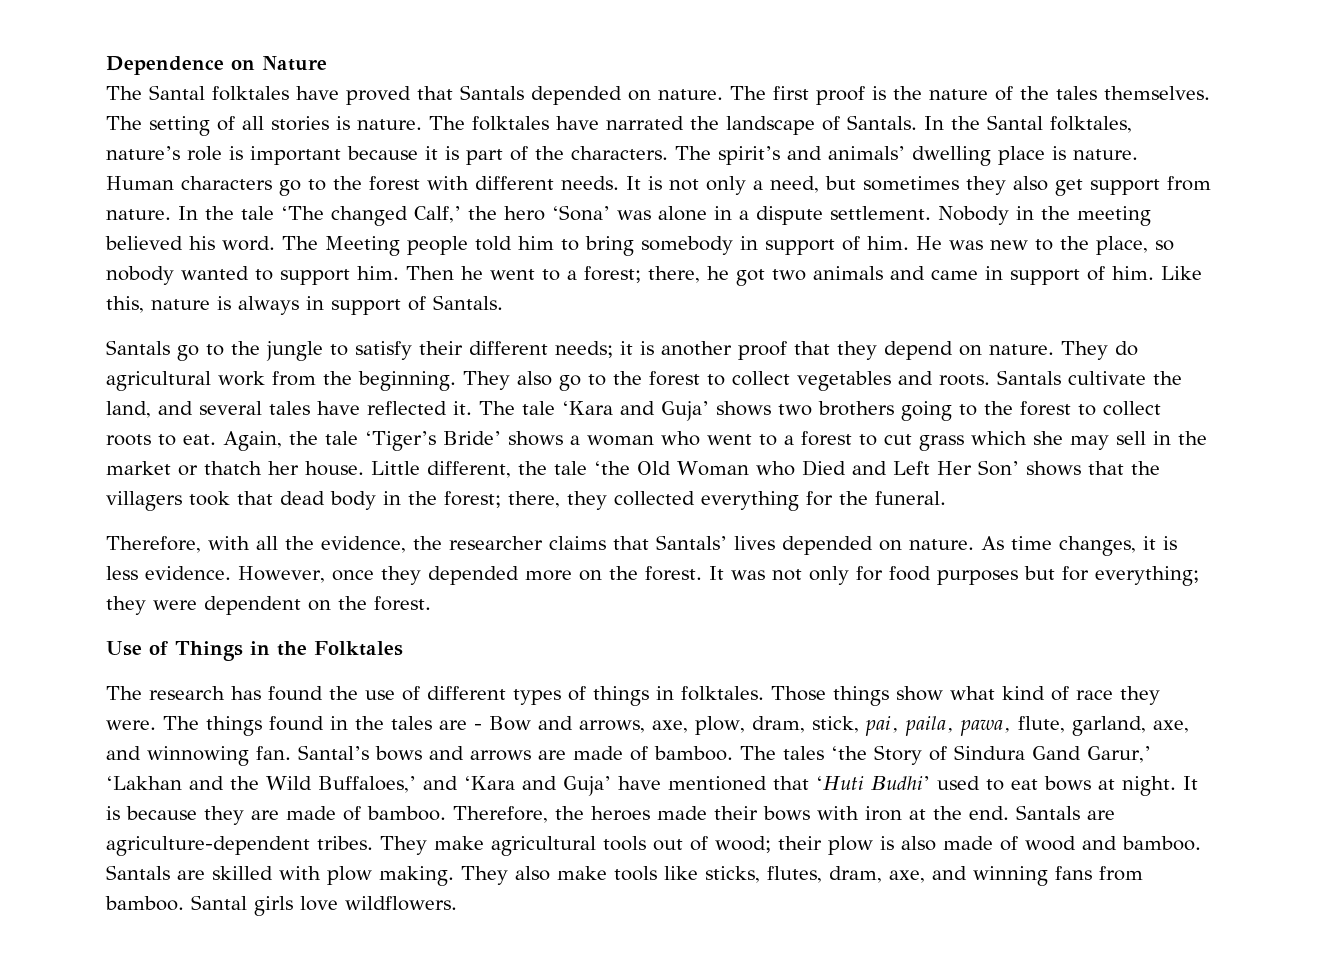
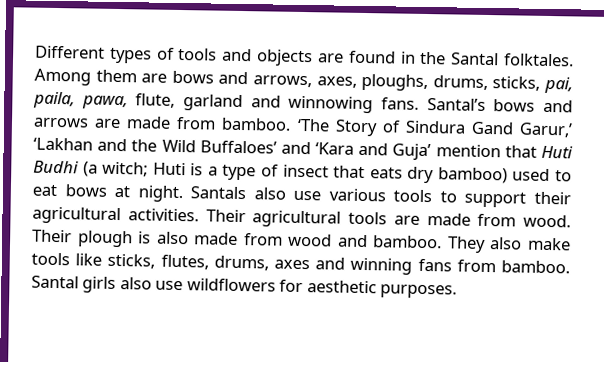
[106,56,327,75] [106,85,1210,105] [106,115,1132,136] [106,146,1138,166] [106,176,1211,196] [106,205,1151,226] [105,236,1174,256] [106,266,1202,286] [106,295,503,315] [106,340,1138,361] [106,370,1182,391] [106,401,1161,421] [106,431,1207,451] [106,460,1160,478] [106,491,946,511] [106,535,1177,556] [106,566,1199,586] [106,596,431,615] [106,641,403,661] [106,686,1160,706] [106,716,859,736] Dependence on Nature // The Santal folktales have proved that Santals depended on nature. The first proof is the nature of the tales themselves. The setting of all stories is nature. The folktales have narrated the landscape of Santals. In the Santal folktales, nature’s role is important because it is part of the characters. The spirit’s and animals’ dwelling place is nature. Human characters go to the forest with different needs. It is not only a need, but sometimes they also get support from nature. In the tale ‘The changed Calf,’ the hero ‘Sona’ was alone in a dispute settlement. Nobody in the meeting believed his word. The Meeting people told him to bring somebody in support of him. He was new to the place, so nobody wanted to support him. Then he went to a forest; there, he got two animals and came in support of him. Like this, nature is always in support of Santals. // Santals go to the jungle to satisfy their different needs; it is another proof that they depend on nature. They do agricultural work from the beginning. They also go to the forest to collect vegetables and roots. Santals cultivate the land, and several tales have reflected it. The tale ‘Kara and Guja’ shows two brothers going to the forest to collect roots to eat. Again, the tale ‘Tiger’s Bride’ shows a woman who went to a forest to cut grass which she may sell in the market or thatch her house. Little different, the tale ‘the Old Woman who Died and Left Her Son’ shows that the villagers took that dead body in the forest; there, they collected everything for the funeral. // Therefore, with all the evidence, the researcher claims that Santals’ lives depended on nature. As time changes, it is less evidence. However, once they depended more on the forest. It was not only for food purposes but for everything; they were dependent on the forest. // Use of Things in the Folktales // The research has found the use of different types of things in folktales. Those things show what kind of race they were. The things found in the tales are - Bow and arrows, axe, plow, dram, stick, -> [35,45,574,67] [34,68,541,92] Different types of tools and objects are found in the Santal folktales. Among them are bows and arrows, axes, ploughs, drums, sticks,
[1071,716,1189,736] garland, axe, -> [183,94,243,112] garland
[256,746,291,760] fan. -> [381,97,419,110] fans.
[630,746,867,761] of bamboo. The tales ‘the -> [176,116,330,132] from bamboo. ‘The
[318,776,416,793] Buffaloes,’ -> [199,140,277,154] Buffaloes’
[618,776,930,791] have mentioned that ‘Huti Budhi’ -> [435,144,573,159] [33,160,508,184] mention that Huti Budhi (a witch; Huti is a type of insect that eats dry bamboo)
[1183,776,1198,790] [106,805,1115,825] [106,836,873,856] It is because they are made of bamboo. Therefore, the heroes made their bows with iron at the end. Santals are agriculture-dependent tribes. They make agricultural tools out of wood; their plow -> [190,186,572,208] [32,206,571,228] [32,229,133,248] Santals also use various tools to support their agricultural activities. Their agricultural tools are made from wood. Their plough
[1000,836,1018,851] of -> [243,233,283,246] from
[106,865,454,886] Santals are skilled with plow making. -> (443, 242) none
[829,866,925,883] dram, axe, -> [213,255,311,271] drums, axes
[300,896,457,911] love wildflowers. -> [119,277,458,299] also use wildflowers for aesthetic purposes.

